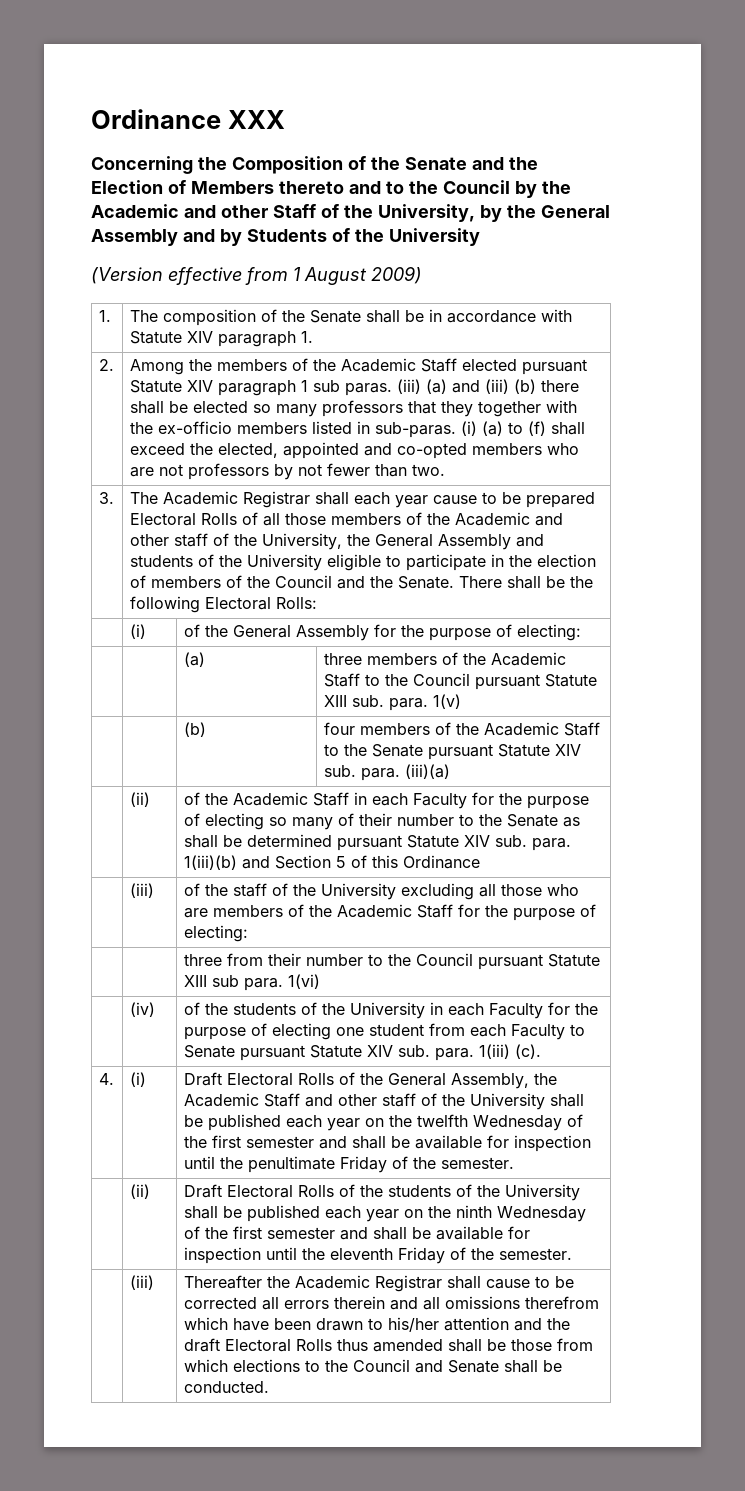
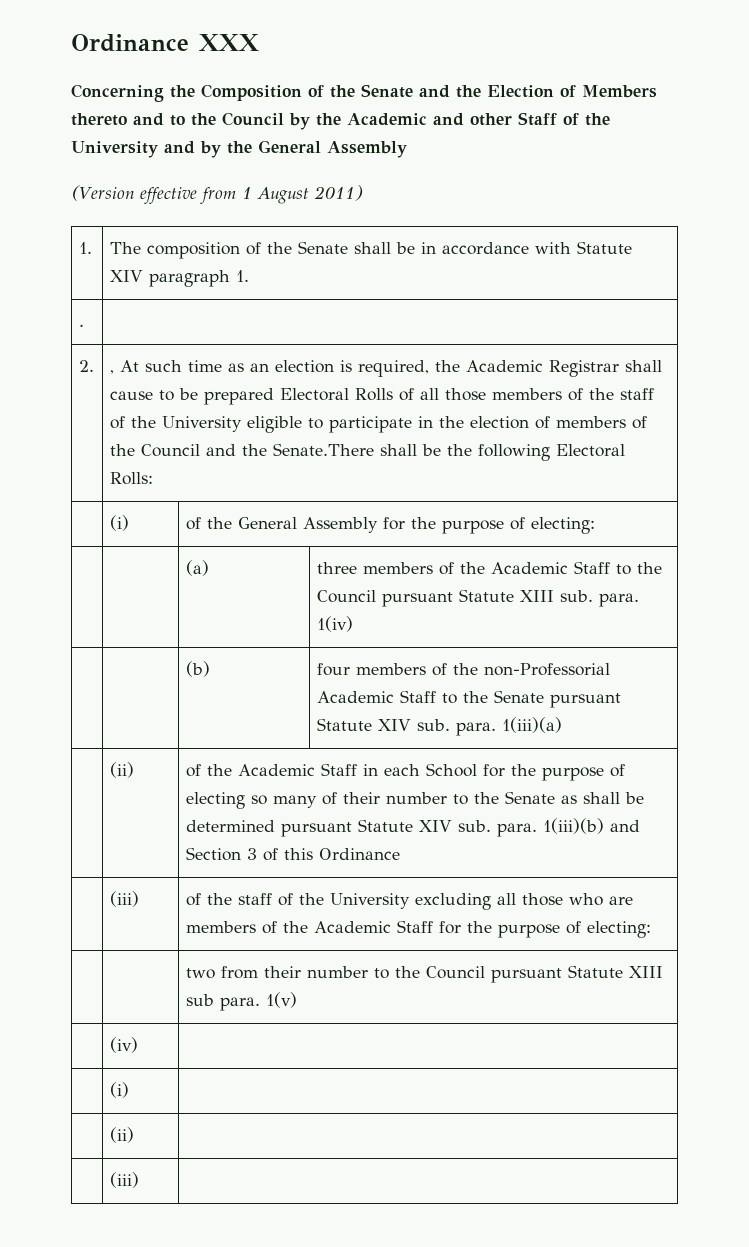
[378,204,475,222] University, -> [71,141,195,158] University and
[183,228,480,246] and by Students of the University -> (407, 149) none
[371,266,422,284] 2009) -> [313,185,363,201] 2011)
(313, 337) none -> [78,324,84,327] // . |
[129,358,587,375] [129,379,579,396] [129,400,577,417] [129,421,585,438] [129,442,579,459] [129,463,445,480] [98,492,114,504] [129,491,428,508] Among the members of the Academic Staff elected pursuant Statute XIV paragraph 1 sub paras. (iii) (a) and (iii) (b) there shall be elected so many professors that they together with the ex-officio members listed in sub-paras. (i) (a) to (f) shall exceed the elected, appointed and co-opted members who are not professors by not fewer than two. // 3. | The Academic Registrar shall each year -> [109,360,662,377] , At such time as an election is required, the Academic Registrar shall
[454,512,563,526] [129,533,544,550] [129,555,193,567] Academic and other staff of the University, the General Assembly and students -> [619,388,654,400] staff
[397,576,502,589] Senate. There -> [272,443,374,456] Senate.There
[432,694,461,709] 1(v) -> [316,616,353,632] 1(iv)
(479, 729) none -> [483,663,610,676] non-Professorial
[404,764,450,779] (iii)(a) -> [501,717,562,733] 1(iii)(a)
[412,793,467,809] Faculty -> [425,763,477,777] School
[335,856,346,868] 5 -> [246,848,257,860] 3
[183,954,222,966] three -> [185,968,215,979] two
[287,974,320,989] 1(vi) -> [265,992,297,1008] 1(v)
[183,1002,598,1019] [183,1023,585,1040] [183,1044,541,1061] [98,1073,114,1085] [129,1072,146,1087] [183,1072,557,1089] [183,1093,584,1110] [183,1114,583,1131] [183,1135,591,1152] [183,1156,514,1173] [129,1184,150,1199] [183,1184,580,1201] [183,1205,586,1222] [183,1226,530,1240] [183,1247,572,1264] [129,1275,154,1290] [183,1275,574,1292] [183,1296,599,1310] [183,1317,570,1332] [183,1338,593,1352] [183,1359,562,1373] [183,1381,269,1393] of the students of the University in each Faculty for the purpose of electing one student from each Faculty to Senate pursuant Statute XIV sub. para. 1(iii) (c). // 4. | (i) | Draft Electoral Rolls of the General Assembly, the Academic Staff and other staff of the University shall be published each year on the twelfth Wednesday of the first semester and shall be available for inspection until the penultimate Friday of the semester. // | (ii) | Draft Electoral Rolls of the students of the University shall be published each year on the ninth Wednesday of the first semester and shall be available for inspection until the eleventh Friday of the semester. // | (iii) | Thereafter the Academic Registrar shall cause to be corrected all errors therein and all omissions therefrom which have been drawn to his/her attention and the draft Electoral Rolls thus amended shall be those from which elections to the Council and Senate shall be conducted. -> [109,1082,129,1098] [109,1127,134,1143] [109,1172,139,1188] // | (i) | // | (ii) | // | (iii) |

